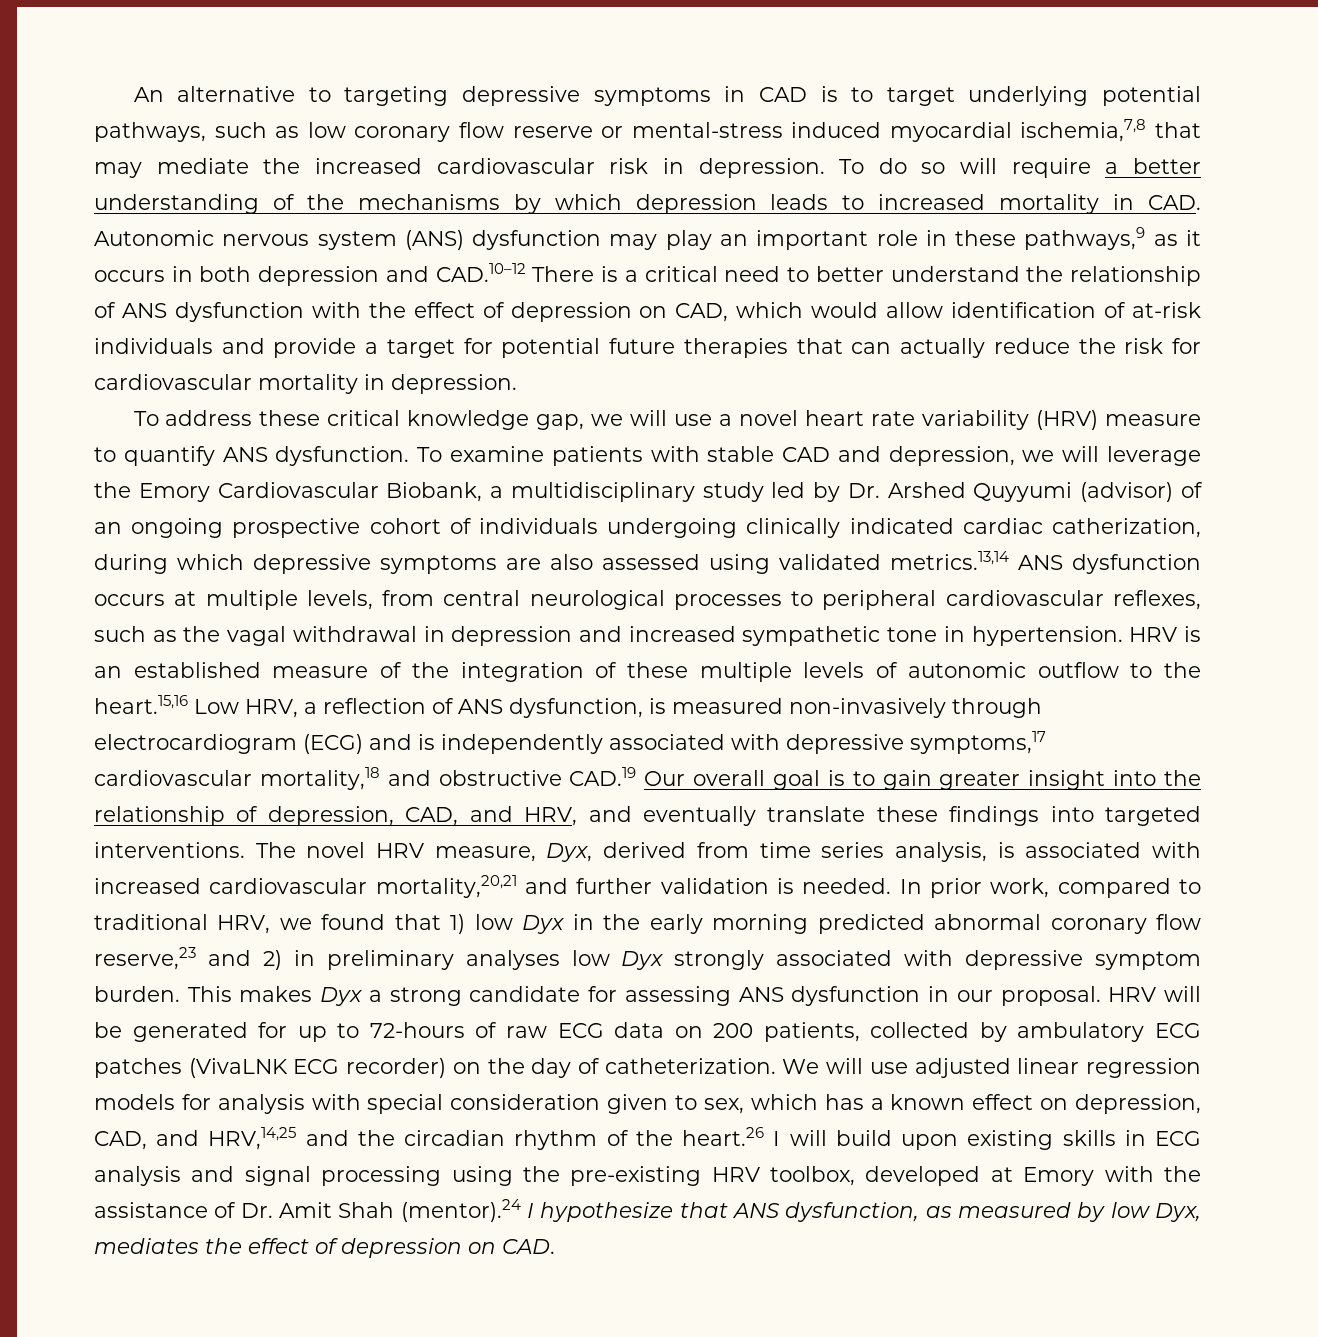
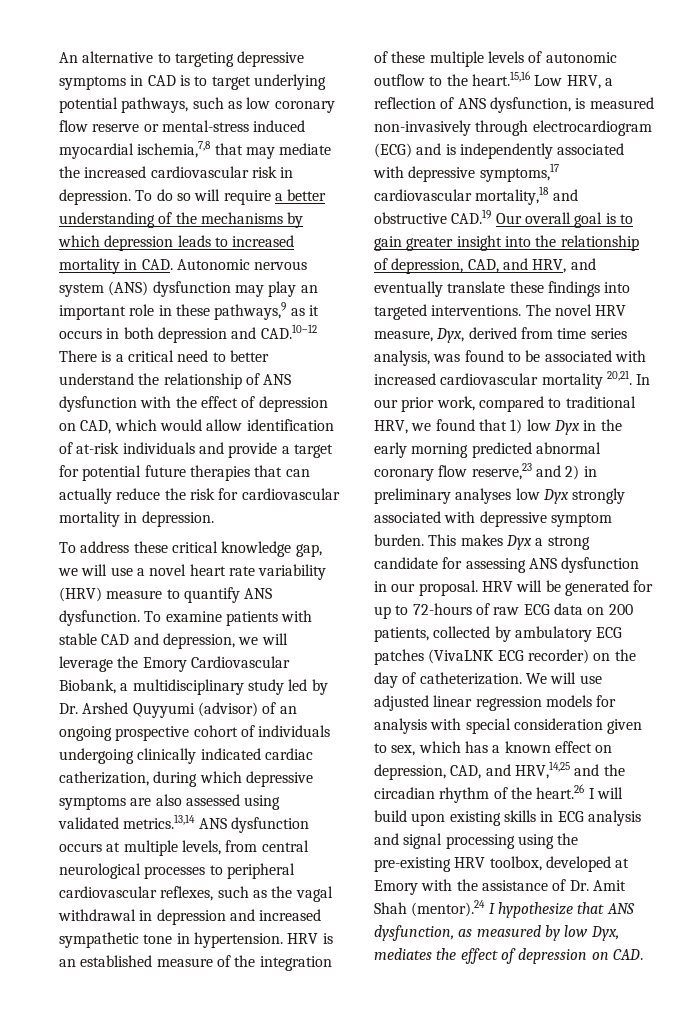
[997,842,1201,858] [94,875,922,898] is associated with increased cardiovascular mortality,20,21 and further validation is needed. In -> [433,350,646,362] [374,370,651,389] [374,399,398,408] was found to be associated with increased cardiovascular mortality 20,21. In our

